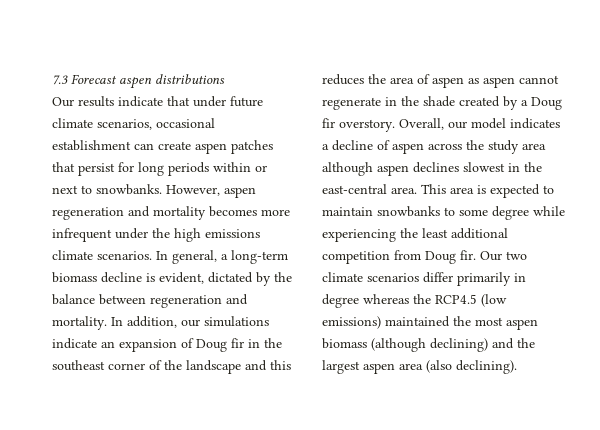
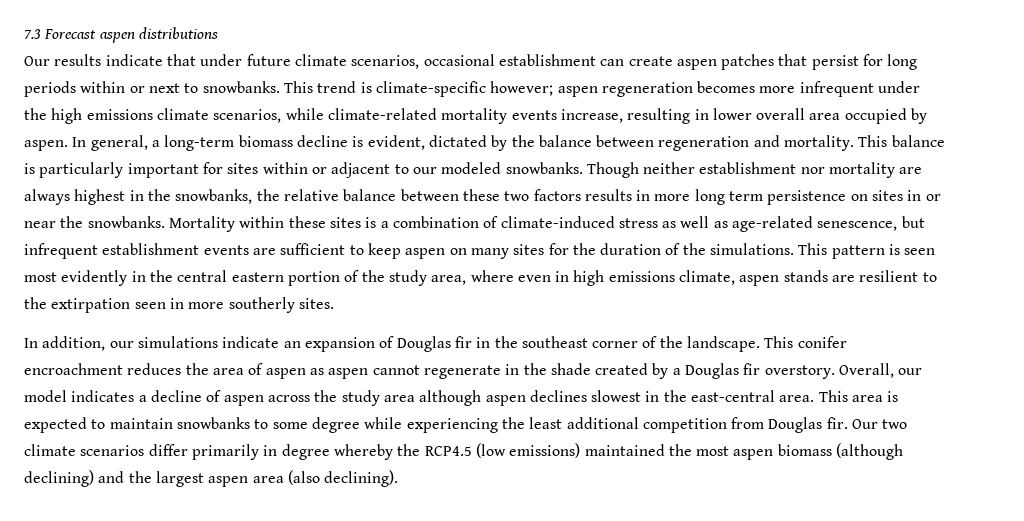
[166,185,256,198] [52,206,206,220] However, aspen regeneration and mortality -> [283,81,693,97] This trend is climate-specific however; aspen regeneration
[97,251,152,260] scenarios. -> [213,108,928,124] [24,140,68,151] scenarios, while climate-related mortality events increase, resulting in lower overall area occupied by aspen.
(107, 323) none -> [858,135,945,147] [24,162,923,178] [24,189,941,205] [24,216,925,232] [24,243,936,259] [24,270,937,286] [24,297,334,313] This balance is particularly important for sites within or adjacent to our modeled snowbanks. Though neither establishment nor mortality are always highest in the snowbanks, the relative balance between these two factors results in more long term persistence on sites in or near the snowbanks. Mortality within these sites is a combination of climate-induced stress as well as age-related senescence, but infrequent establishment events are sufficient to keep aspen on many sites for the duration of the simulations. This pattern is seen most evidently in the central eastern portion of the study area, where even in high emissions climate, aspen stands are resilient to the extirpation seen in more southerly sites. //
[196,339,227,352] Doug -> [396,336,451,352] Douglas
[186,360,291,374] landscape and this -> [687,336,847,352] [24,363,123,375] landscape. This conifer encroachment
[531,97,562,110] Doug -> [685,363,740,379] Douglas
[425,251,456,264] Doug -> [768,417,823,433] Douglas
[363,294,409,304] whereas -> [333,444,393,460] whereby

